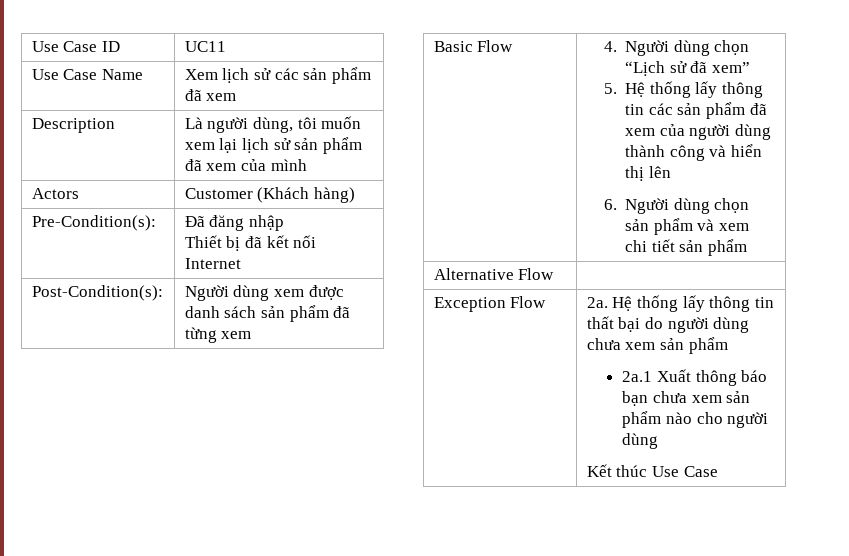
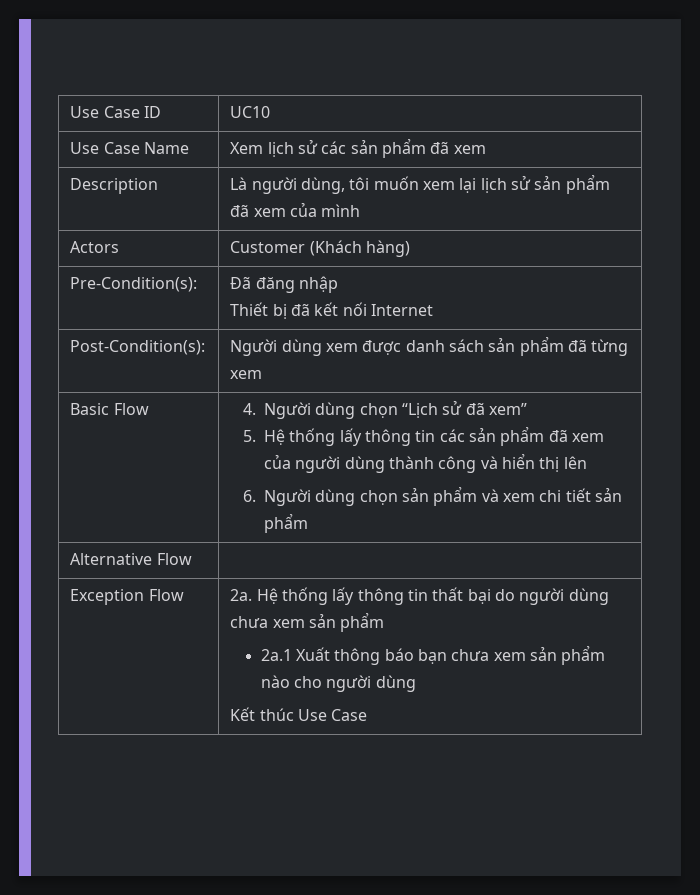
[184,41,226,52] UC11 -> [230,106,271,118] UC10

